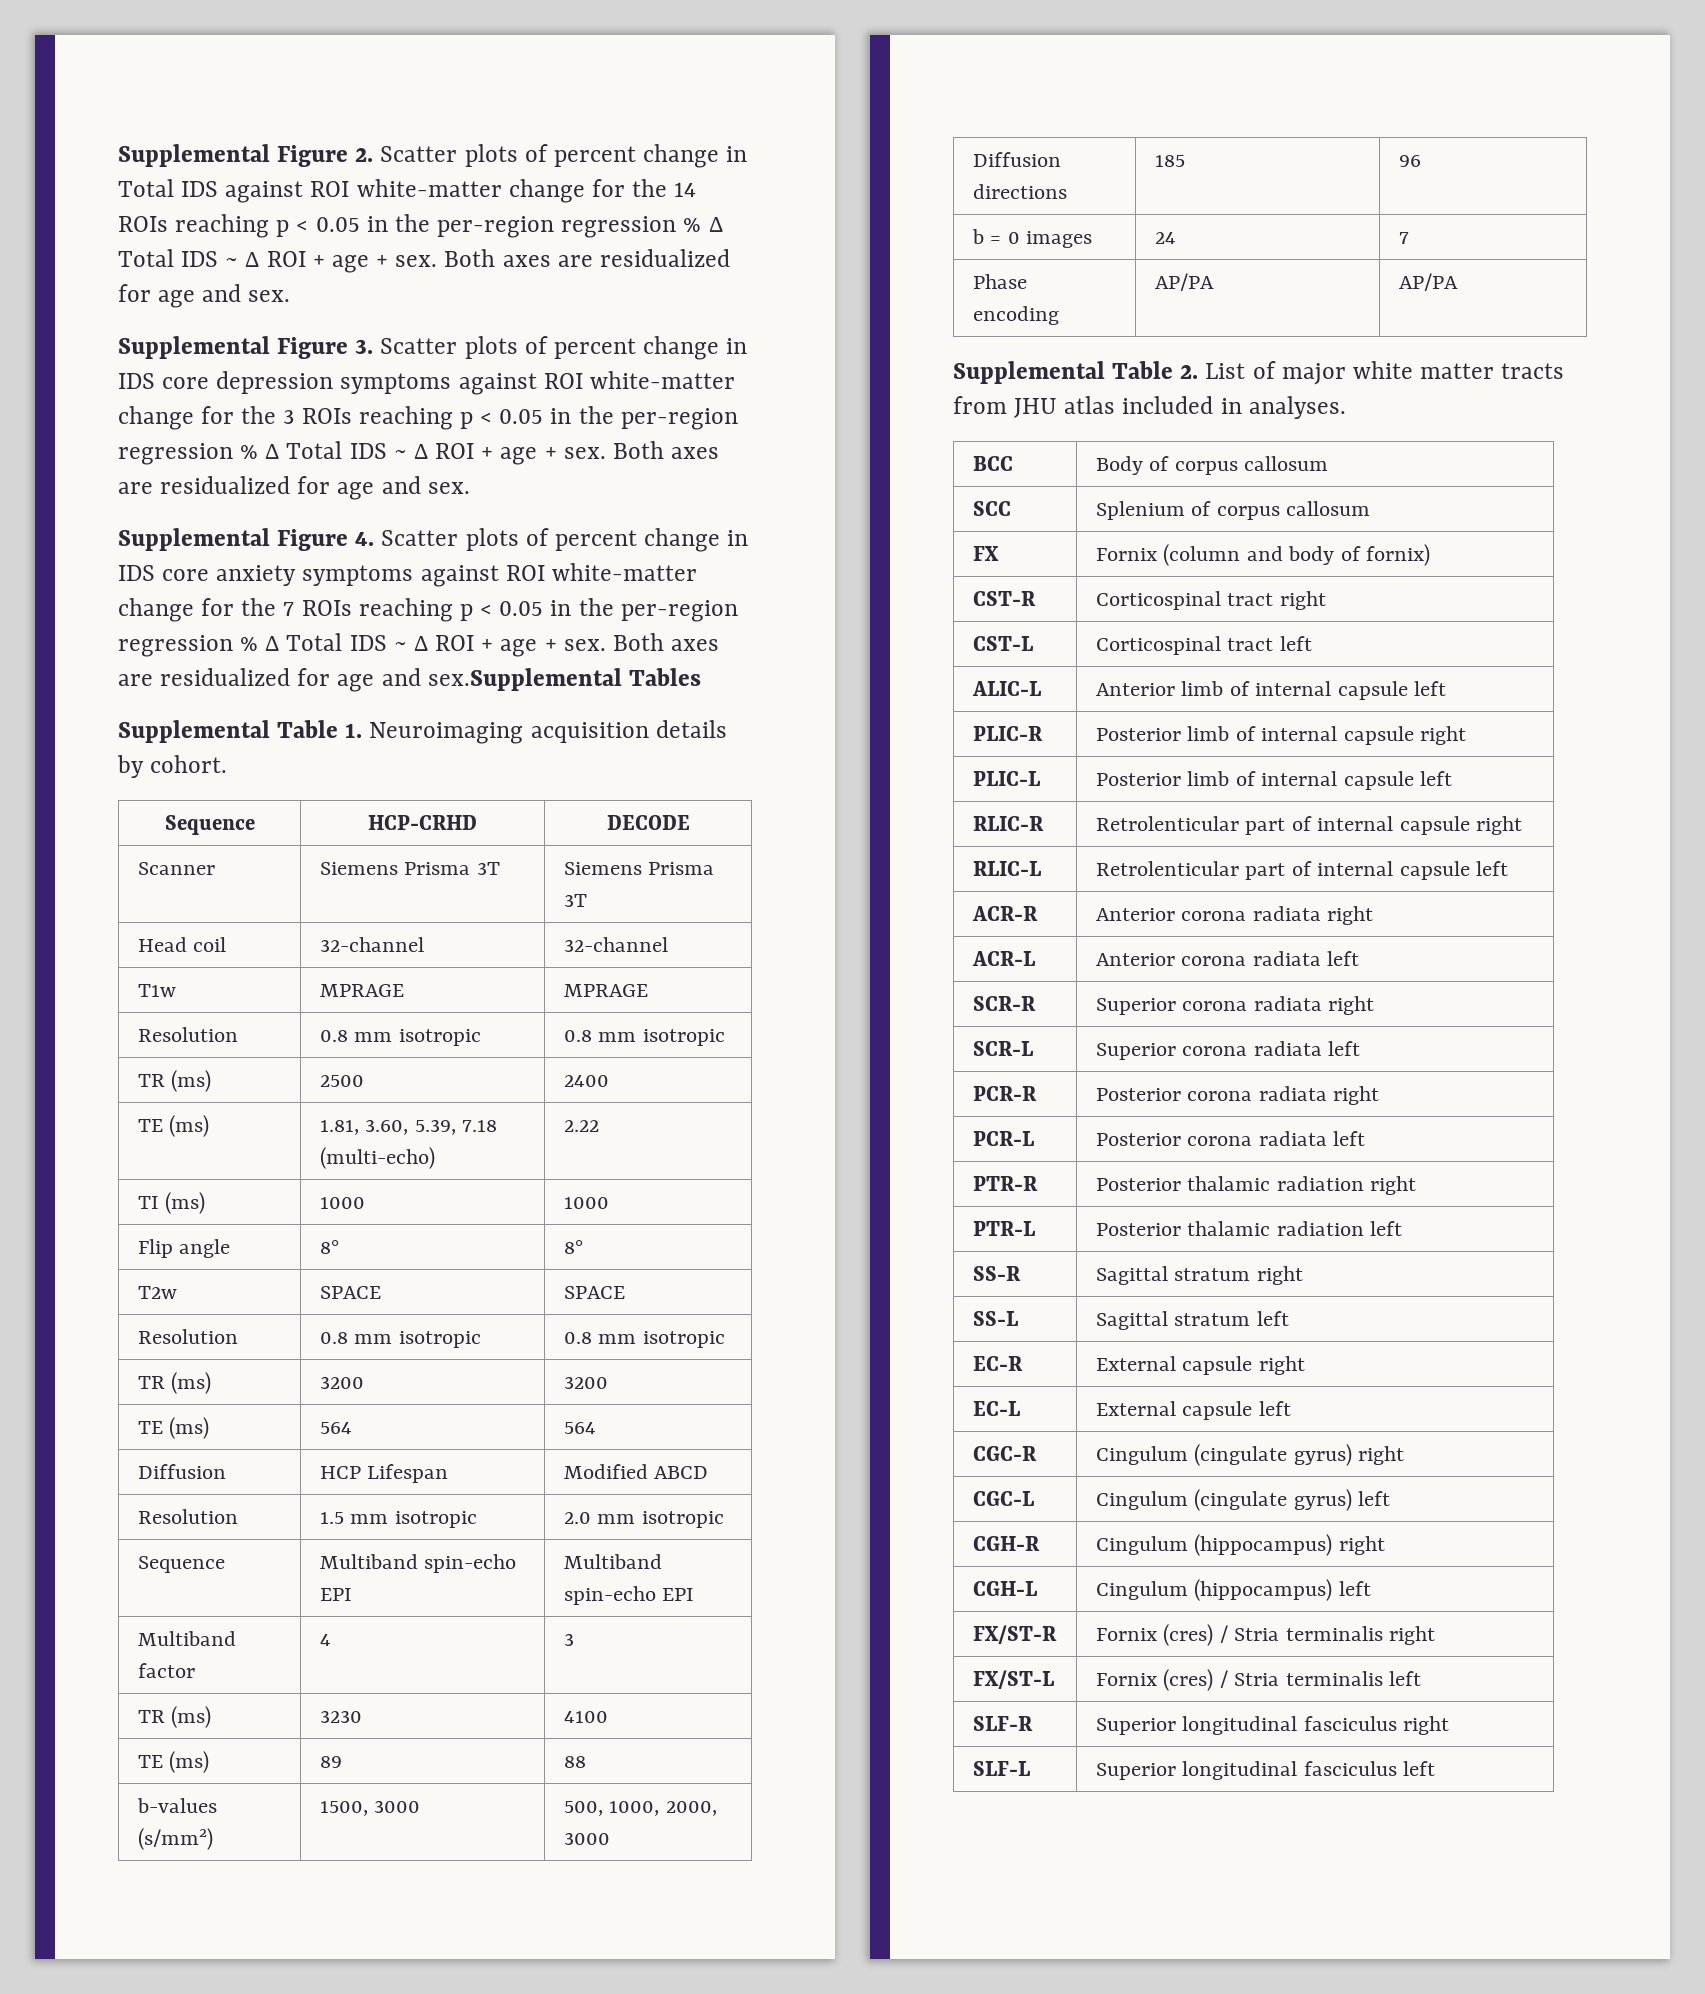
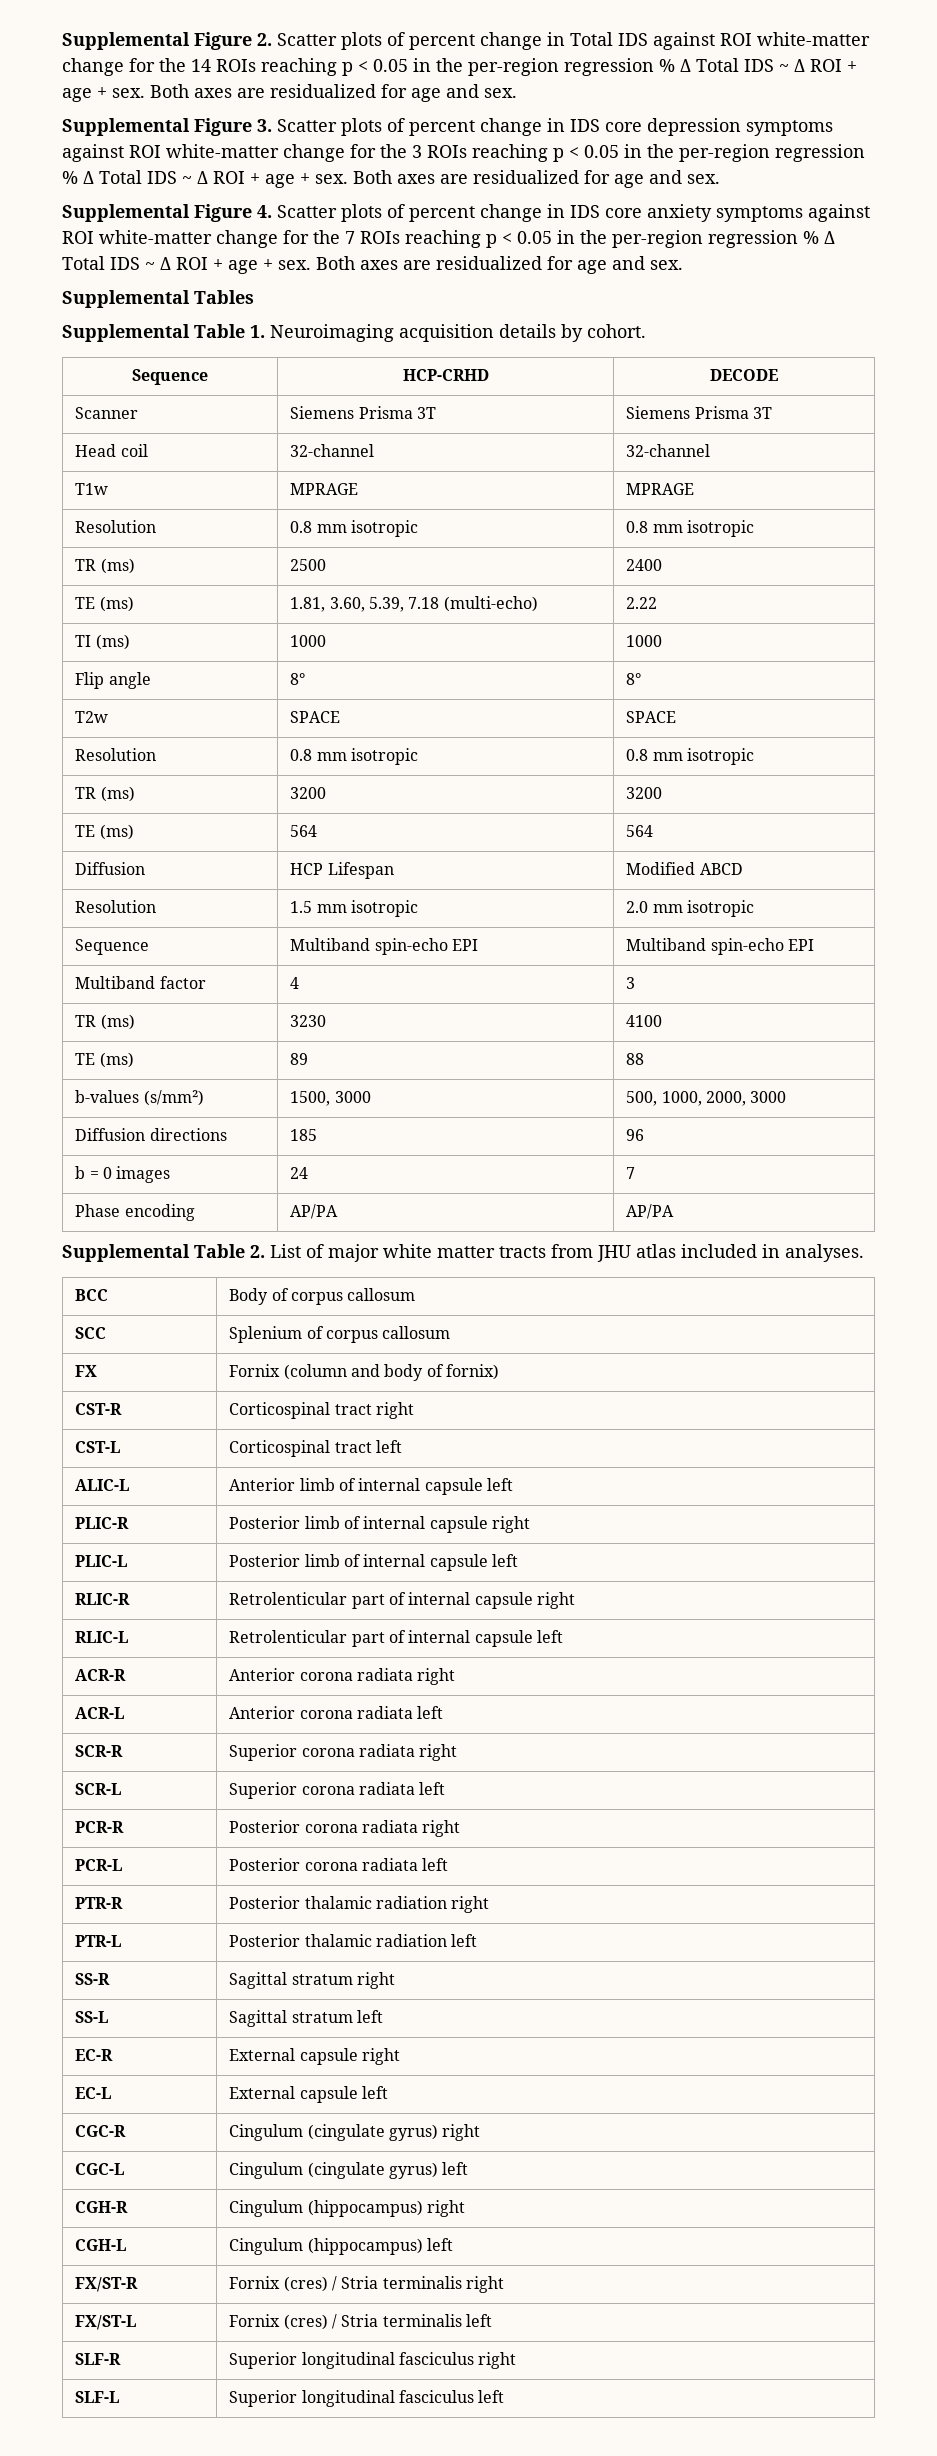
[427,668,622,691] sex.Supplemental -> [650,260,683,270] [62,290,190,308] sex. // Supplemental

